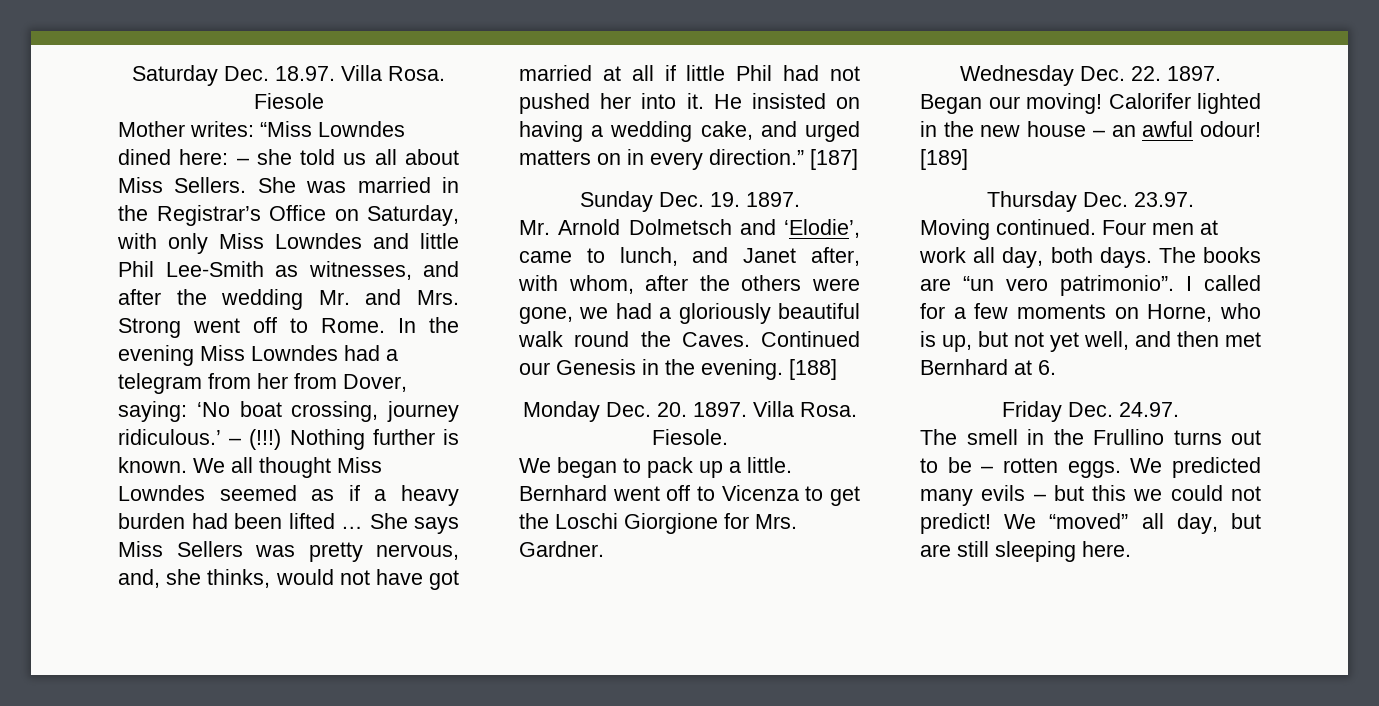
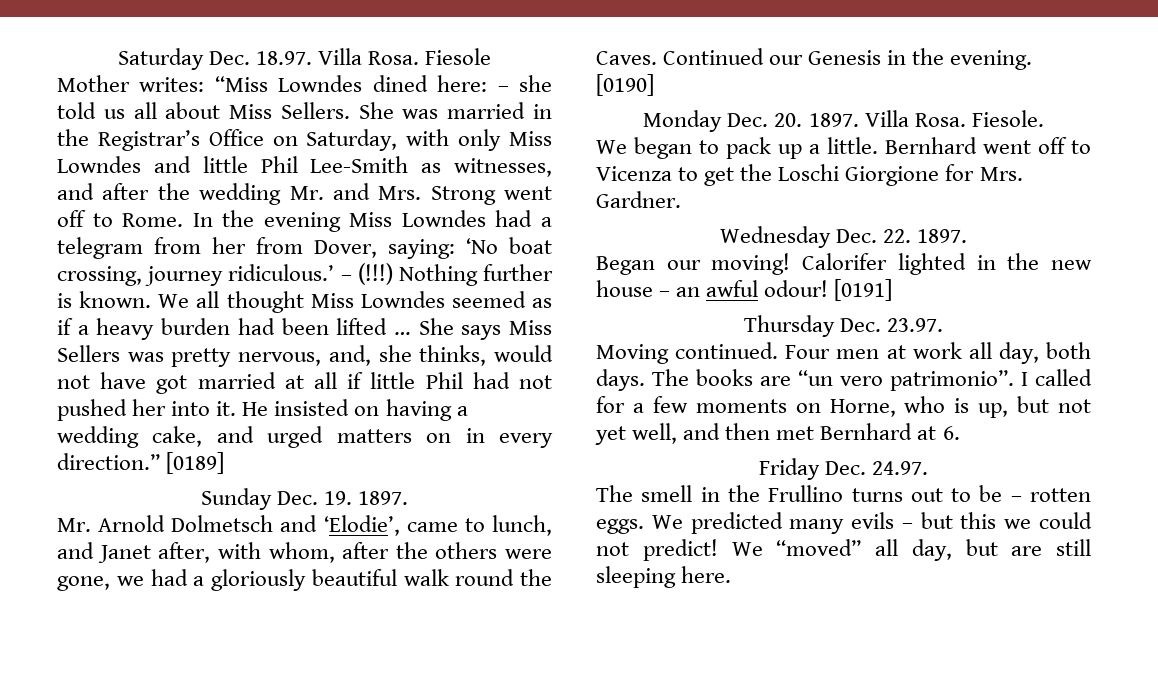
[810,149,858,170] [187] -> [166,452,225,474] [0189]
[789,359,837,380] [188] -> [596,74,654,96] [0190]
[920,149,968,170] [189] -> [834,279,893,301] [0191]

